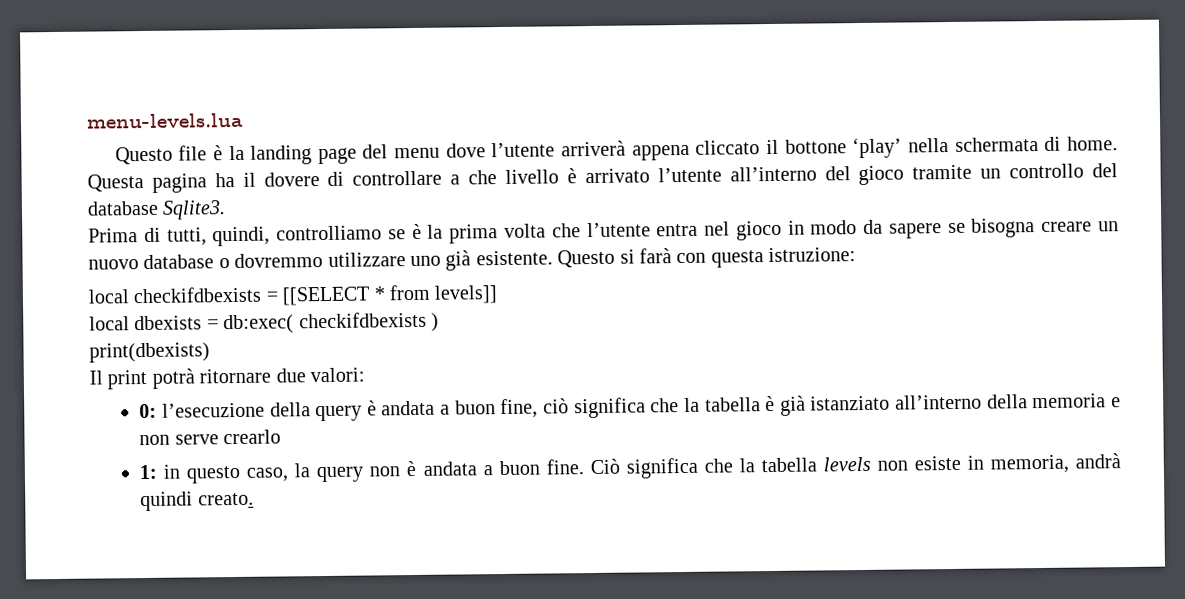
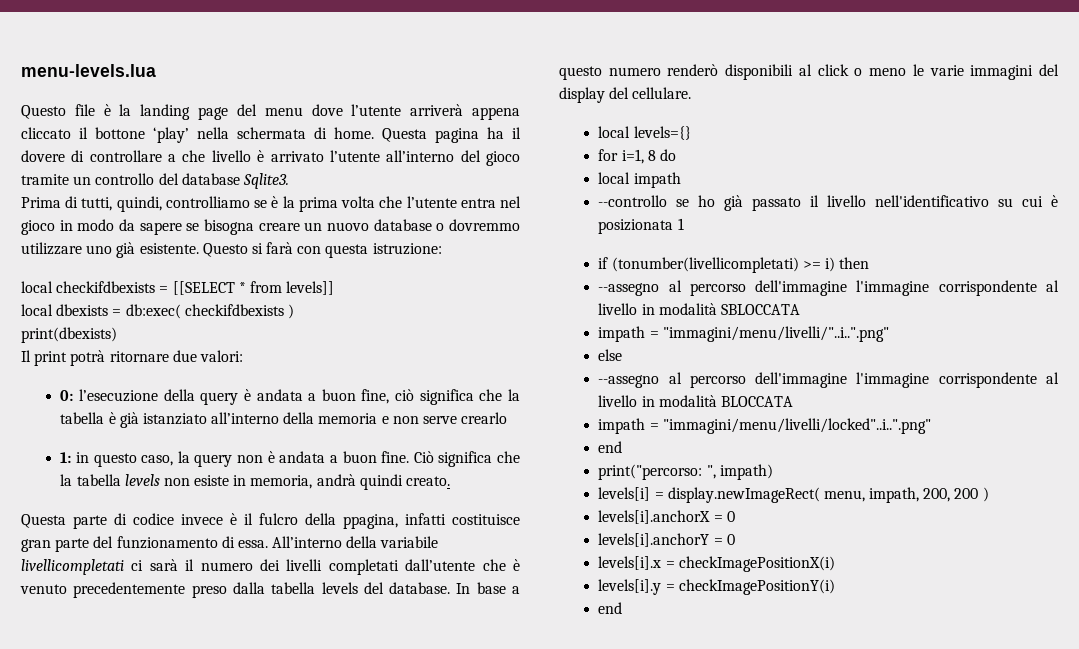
(254, 499) none -> [21,513,520,529] [21,536,439,552] [21,559,520,575] [20,582,521,598] [559,64,1059,80] [559,87,692,103] [598,126,691,140] [598,149,676,164] [598,172,681,188] [598,195,1058,211] [598,218,684,234] [598,257,870,273] [598,280,1059,296] [598,303,800,315] [598,326,889,342] [598,349,623,361] [598,372,1059,388] [598,395,793,407] [598,418,931,434] [598,441,623,453] [598,464,773,480] [598,487,989,503] [598,510,735,524] [598,533,735,547] [598,556,835,572] [598,579,835,595] [598,602,623,614] // Questa parte di codice invece è il fulcro della ppagina, infatti costituisce gran parte del funzionamento di essa. All’interno della variabile livellicompletati ci sarà il numero dei livelli completati dall’utente che è venuto precedentemente preso dalla tabella levels del database. In base a questo numero renderò disponibili al click o meno le varie immagini del display del cellulare. // local levels={} // for i=1, 8 do // local impath // --controllo se ho già passato il livello nell'identificativo su cui è posizionata 1 // if (tonumber(livellicompletati) >= i) then // --assegno al percorso dell'immagine l'immagine corrispondente al livello in modalità SBLOCCATA // impath = "immagini/menu/livelli/"..i..".png" // else // --assegno al percorso dell'immagine l'immagine corrispondente al livello in modalità BLOCCATA // impath = "immagini/menu/livelli/locked"..i..".png" // end // print("percorso: ", impath) // levels[i] = display.newImageRect( menu, impath, 200, 200 ) // levels[i].anchorX = 0 // levels[i].anchorY = 0 // levels[i].x = checkImagePositionX(i) // levels[i].y = checkImagePositionY(i) // end

